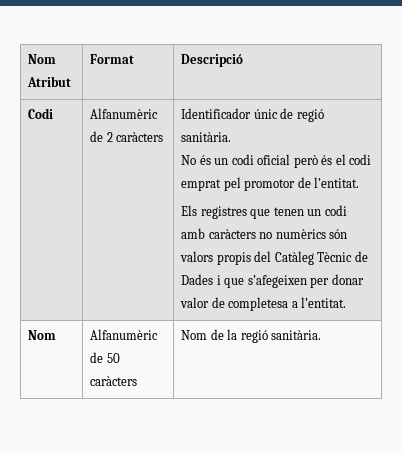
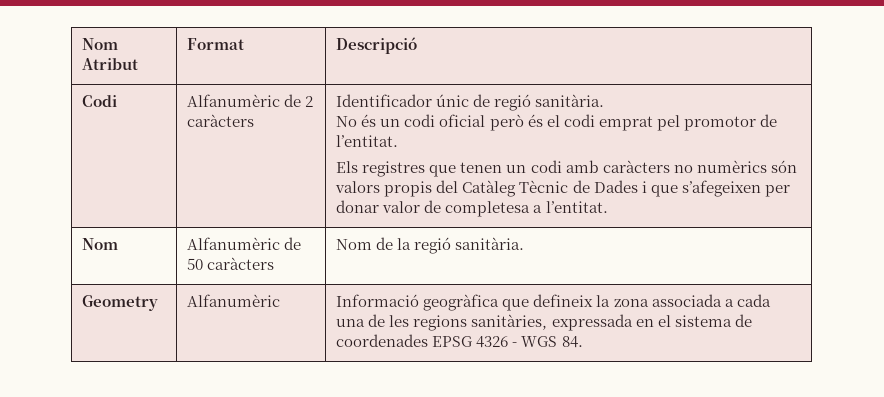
(322, 335) none -> [82,295,159,311] [187,294,281,307] [336,294,771,311] [336,314,752,331] [336,334,583,348] // Geometry | Alfanumèric | Informació geogràfica que defineix la zona associada a cada una de les regions sanitàries, expressada en el sistema de coordenades EPSG 4326 - WGS 84.

